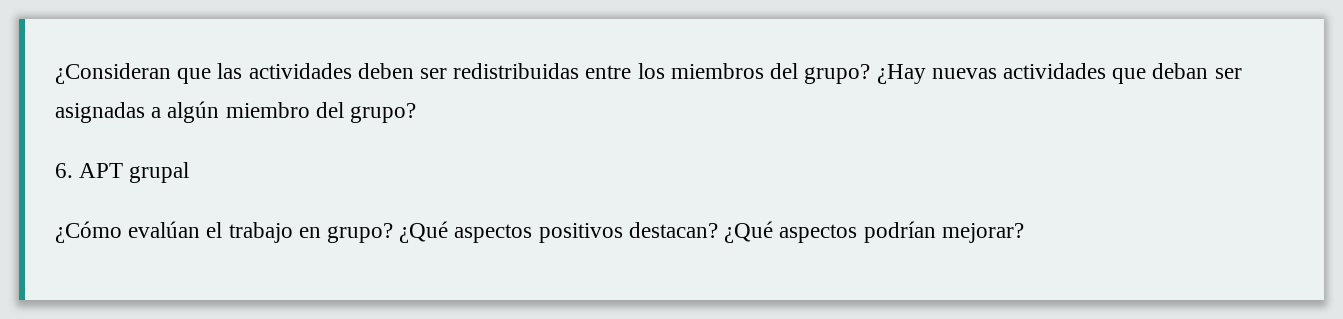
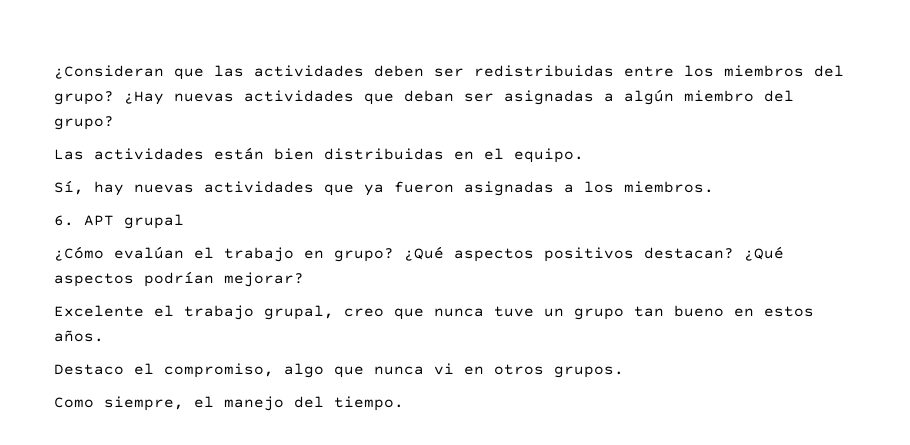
(417, 113) none -> [54,147,584,163] [54,180,714,196] // Las actividades están bien distribuidas en el equipo. // Sí, hay nuevas actividades que ya fueron asignadas a los miembros.
(1024, 233) none -> [54,305,814,320] [54,330,104,342] [54,363,624,378] [54,396,404,411] // Excelente el trabajo grupal, creo que nunca tuve un grupo tan bueno en estos años. // Destaco el compromiso, algo que nunca vi en otros grupos. // Como siempre, el manejo del tiempo.

